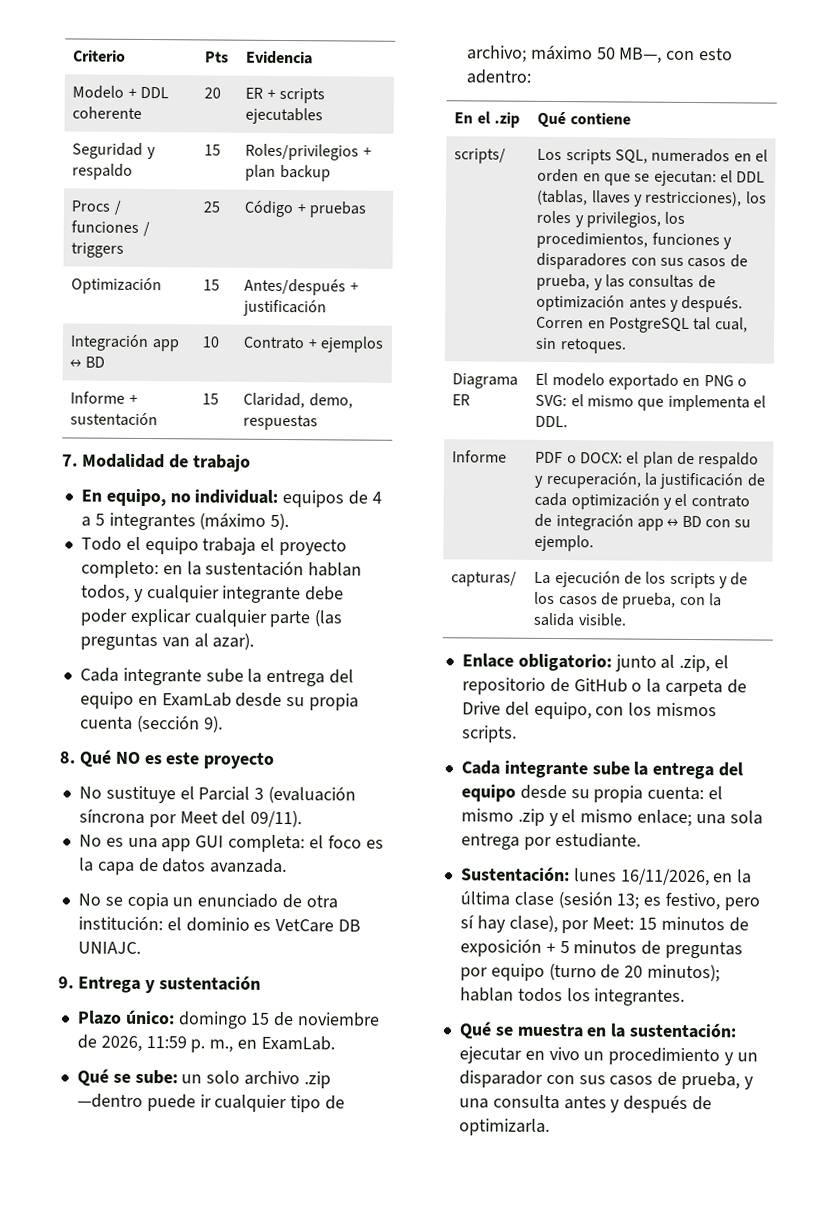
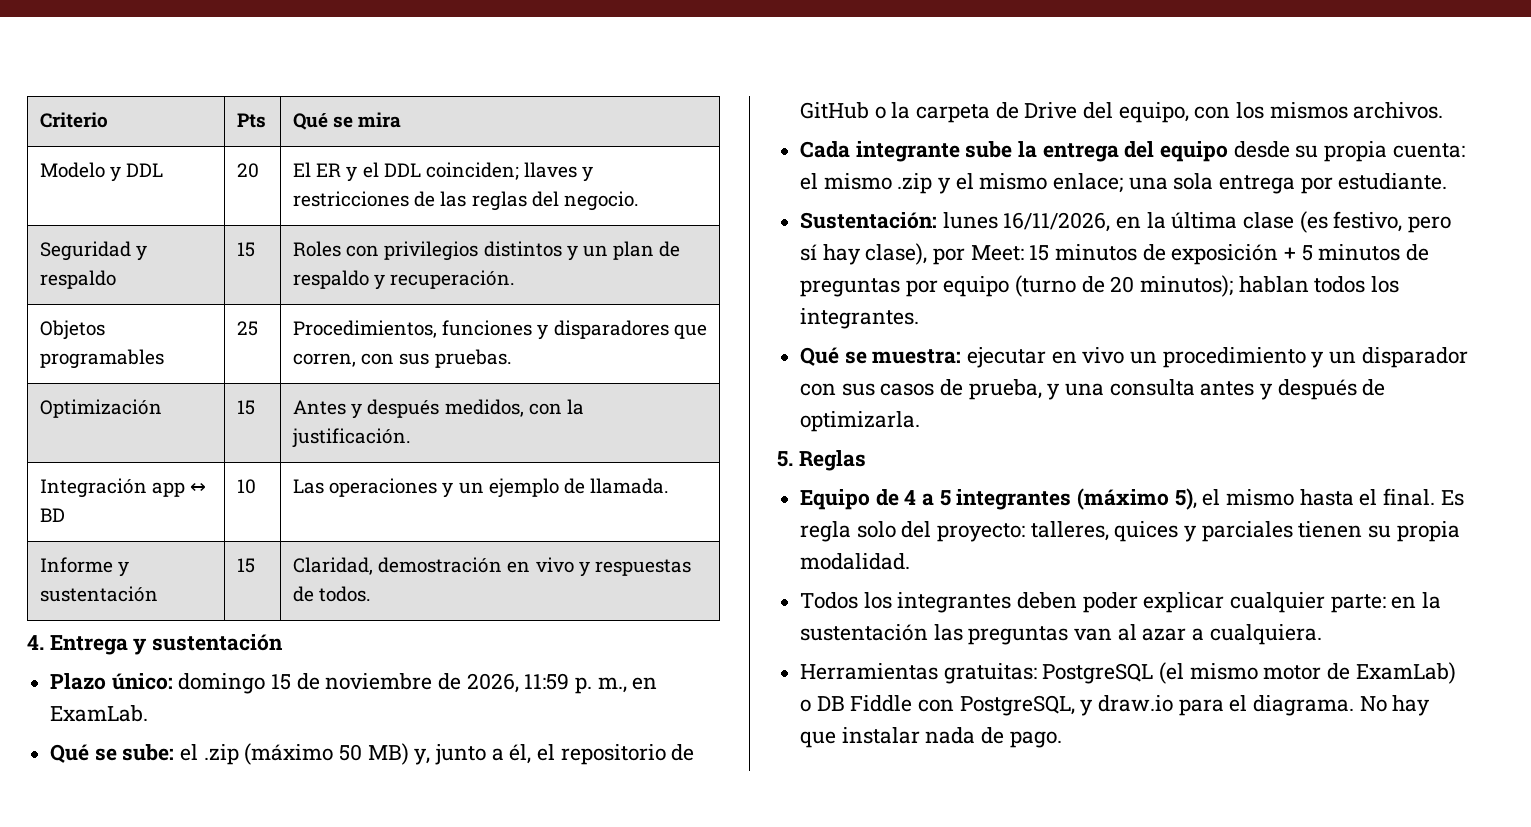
[246,50,314,65] Evidencia -> [293,112,402,130] Qué se mira
[127,86,170,99] [72,106,143,119] + DDL coherente -> [110,163,164,182] y DDL
[245,87,326,104] [245,107,324,125] [72,142,156,160] [72,163,134,180] [204,144,222,156] [245,143,372,161] [245,164,331,182] [71,200,122,215] [71,220,150,237] [71,242,125,258] [203,201,222,213] [244,200,368,218] [71,277,163,295] [203,279,221,291] [244,278,359,296] [243,299,328,317] ER + scripts ejecutables // Seguridad y respaldo | 15 | Roles/privilegios + plan backup // Procs / funciones / triggers | 25 | Código + pruebas // Optimización | 15 | Antes/después + justificación -> [293,162,594,182] [293,191,639,211] [40,241,148,261] [40,270,117,289] [237,242,256,257] [293,241,681,261] [293,270,516,290] [40,320,106,340] [40,349,165,369] [237,321,259,336] [293,320,707,340] [293,349,512,368] [40,399,163,418] [237,400,256,415] [293,399,584,419] [292,428,412,448] El ER y el DDL coinciden; llaves y restricciones de las reglas del negocio. // Seguridad y respaldo | 15 | Roles con privilegios distintos y un plan de respaldo y recuperación. // Objetos programables | 25 | Procedimientos, funciones y disparadores que corren, con sus pruebas. // Optimización | 15 | Antes y después medidos, con la justificación.
[243,336,385,353] [70,391,138,404] Contrato + ejemplos // Informe + -> [293,478,669,498] [40,557,130,577] Las operaciones y un ejemplo de llamada. // Informe y
[308,393,353,409] [243,414,319,431] [62,453,251,472] [80,488,382,508] [80,512,290,531] [80,536,348,556] [80,560,363,579] [80,584,345,604] [79,608,344,628] [79,632,255,651] [79,667,355,687] [79,691,360,711] [79,714,223,733] [59,749,275,769] [78,785,357,804] [78,808,303,828] [78,834,384,853] [78,857,288,875] [77,892,338,911] [77,915,362,933] [77,941,141,954] [58,976,74,989] demo, respuestas // 7. Modalidad de trabajo // En equipo, no individual: equipos de 4 a 5 integrantes (máximo 5). // Todo el equipo trabaja el proyecto completo: en la sustentación hablan todos, y cualquier integrante debe poder explicar cualquier parte (las preguntas van al azar). // Cada integrante sube la entrega del equipo en ExamLab desde su propia cuenta (sección 9). // 8. Qué NO es este proyecto // No sustituye el Parcial 3 (evaluación síncrona por Meet del 09/11). // No es una app GUI completa: el foco es la capa de datos avanzada. // No se copia un enunciado de otra institución: el dominio es VetCare DB UNIAJC. // 9. -> [378,557,691,577] [293,586,372,602] [27,635,44,650] demostración en vivo y respuestas de todos. // 4.
[181,1070,331,1089] [76,1093,346,1113] [466,44,734,64] [465,69,531,84] [454,111,521,128] [537,111,631,128] [454,148,507,164] [537,148,769,165] [537,168,766,187] [536,189,767,207] [536,210,686,228] [536,231,733,250] [536,252,748,270] [536,273,716,291] [536,294,744,313] [536,316,748,333] [535,337,627,354] [452,373,519,389] [452,394,471,406] [535,372,748,390] [535,394,767,412] [535,415,569,428] [452,450,508,463] [535,451,760,469] [534,471,766,490] [534,492,750,510] [534,513,752,531] [534,534,595,552] [451,571,518,587] [534,571,749,589] [534,591,723,609] [533,612,626,627] [461,653,711,673] un solo archivo .zip —dentro puede ir cualquier tipo de archivo; máximo 50 MB—, con esto adentro: // En el .zip | Qué contiene // scripts/ | Los scripts SQL, numerados en el orden en que se ejecutan: el DDL (tablas, llaves y restricciones), los roles y privilegios, los procedimientos, funciones y disparadores con sus casos de prueba, y las consultas de optimización antes y después. Corren en PostgreSQL tal cual, sin retoques. // Diagrama ER | El modelo exportado en PNG o SVG: el mismo que implementa el DDL. // Informe | PDF o DOCX: el plan de respaldo y recuperación, la justificación de cada optimización y el contrato de integración app ↔ BD con su ejemplo. // capturas/ | La ejecución de los scripts y de los casos de prueba, con la salida visible. // Enlace obligatorio: junto al .zip, -> [180,743,532,765] el .zip (máximo 50 MB) y, junto a él,
[461,725,517,743] scripts. -> [1353,102,1444,119] archivos.
[557,891,662,910] (sesión 13; es -> [1299,211,1328,233] (es
[516,1022,737,1039] muestra en la sustentación: -> [872,349,962,364] muestra:
(550, 1127) none -> [777,450,866,471] [800,488,1464,510] [800,521,1460,542] [800,553,911,570] [800,592,1442,613] [800,624,1322,645] [800,662,1456,684] [800,695,1431,716] [800,727,1062,748] // 5. Reglas // Equipo de 4 a 5 integrantes (máximo 5), el mismo hasta el final. Es regla solo del proyecto: talleres, quices y parciales tienen su propia modalidad. // Todos los integrantes deben poder explicar cualquier parte: en la sustentación las preguntas van al azar a cualquiera. // Herramientas gratuitas: PostgreSQL (el mismo motor de ExamLab) o DB Fiddle con PostgreSQL, y draw.io para el diagrama. No hay que instalar nada de pago.

